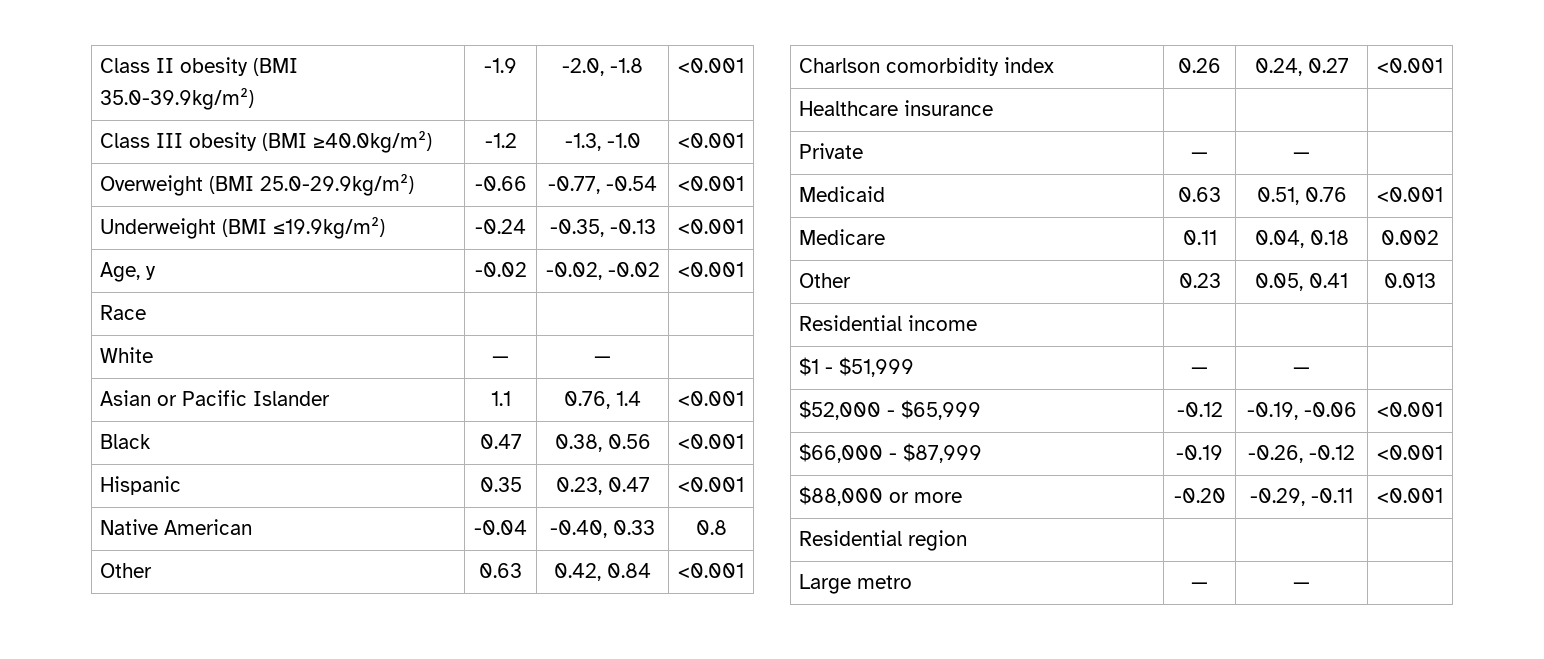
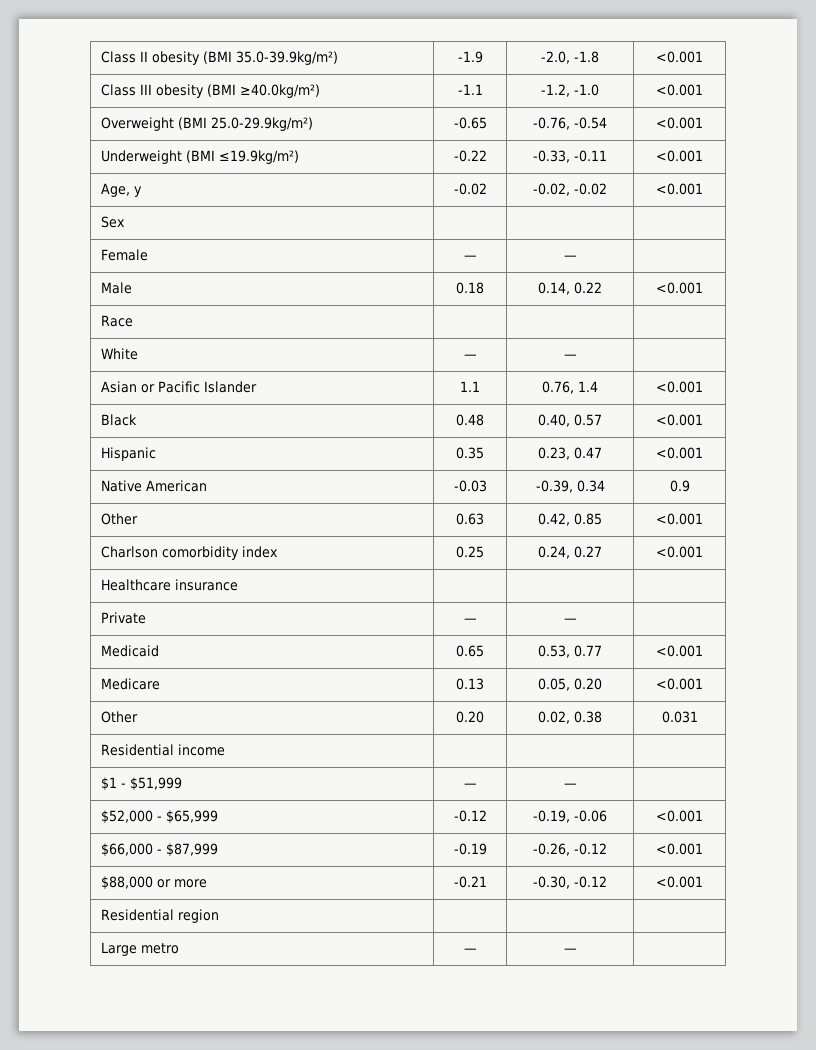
[484,133,517,148] [564,133,601,151] -1.2 | -1.3, -> [457,84,483,95] [541,84,570,97] -1.1 | -1.2,
[474,176,527,191] [548,176,600,194] -0.66 | -0.77, -> [453,117,487,129] [533,117,570,130] -0.65 | -0.76,
[475,219,526,234] [549,219,656,237] -0.24 | -0.35, -0.13 -> [453,150,487,162] [533,150,607,163] -0.22 | -0.33, -0.11
(744, 269) none -> [100,216,125,228] [100,249,148,261] [463,255,477,260] [563,255,577,260] [100,282,132,294] [456,282,484,294] [538,282,602,295] [656,282,703,294] // Sex | | | // Female | — | — | // Male | 0.18 | 0.14, 0.22 | <0.001
[479,434,522,449] [554,434,651,452] 0.47 | 0.38, 0.56 -> [456,414,484,426] [538,414,602,427] 0.48 | 0.40, 0.57
[474,520,527,535] [550,520,655,538] [695,520,727,535] -0.04 | -0.40, 0.33 | 0.8 -> [453,480,487,492] [535,480,605,493] [669,480,690,492] -0.03 | -0.39, 0.34 | 0.9
[607,563,651,578] 0.84 -> [574,513,602,525] 0.85
[1178,58,1221,73] 0.26 -> [456,546,484,558] 0.25
[1178,187,1221,202] [1256,187,1347,205] 0.63 | 0.51, 0.76 -> [456,645,484,657] [538,645,602,658] 0.65 | 0.53, 0.77
[1182,230,1217,245] [1254,230,1349,248] [1381,230,1439,245] [798,273,851,288] [1178,273,1221,288] [1255,273,1348,291] [1384,273,1436,288] 0.11 | 0.04, 0.18 | 0.002 // Other | 0.23 | 0.05, 0.41 | 0.013 -> [456,678,484,690] [538,678,602,691] [656,678,703,690] [100,711,138,723] [456,711,484,723] [538,711,602,724] [661,711,698,723] 0.13 | 0.05, 0.20 | <0.001 // Other | 0.20 | 0.02, 0.38 | 0.031
[1173,488,1226,503] [1250,488,1353,506] -0.20 | -0.29, -0.11 -> [453,876,487,888] [533,876,607,889] -0.21 | -0.30, -0.12

